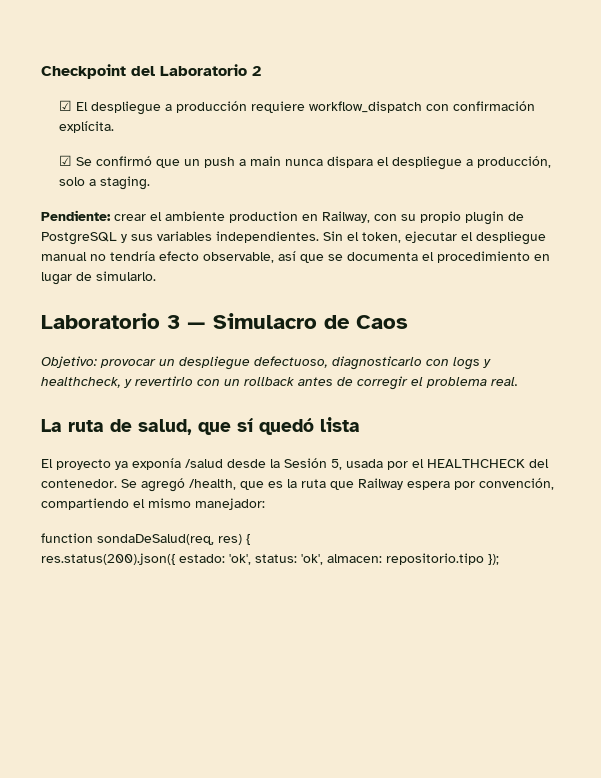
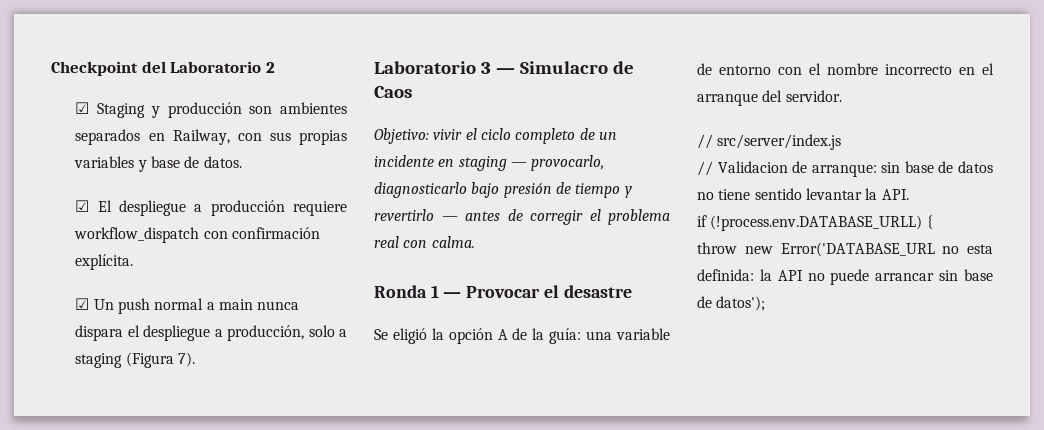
(261, 71) none -> [75,102,347,118] [75,129,347,145] [74,156,242,172] // ☑ Staging y producción son ambientes separados en Railway, con sus propias variables y base de datos.
[76,156,236,168] Se confirmó que un push -> [93,298,204,314] Un push normal
[100,176,151,190] [41,210,524,225] [41,231,546,245] [41,251,550,263] [41,271,156,285] staging. // Pendiente: crear el ambiente production en Railway, con su propio plugin de PostgreSQL y sus variables independientes. Sin el token, ejecutar el despliegue manual no tendría efecto observable, así que se documenta el procedimiento en lugar de simularlo. -> [75,352,196,368] staging (Figura 7).
[100,356,491,370] [41,376,294,388] provocar un despliegue defectuoso, diagnosticarlo con logs y healthcheck, y revertirlo con un rollback -> [433,128,617,144] [374,155,605,171] [374,182,632,198] [374,209,458,221] vivir el ciclo completo de un incidente en staging — provocarlo, diagnosticarlo bajo presión de tiempo y revertirlo —
[491,377,518,386] [41,417,360,435] [41,458,549,470] [41,478,554,492] [41,498,265,510] [41,533,250,545] [41,553,499,565] real. // La ruta de salud, que sí quedó lista // El proyecto ya exponía /salud desde la Sesión 5, usada por el HEALTHCHECK del contenedor. Se agregó /health, que es la ruta que Railway espera por convención, compartiendo el mismo manejador: // function sondaDeSalud(req, res) { // res.status(200).json({ estado: 'ok', status: 'ok', almacen: repositorio.tipo }); -> [374,236,475,248] [374,285,632,298] [374,328,670,344] [697,63,994,75] [697,90,842,106] [697,134,842,150] [697,161,993,177] [697,188,909,200] [697,215,933,231] [697,242,993,257] [697,269,993,285] [697,296,766,311] real con calma. // Ronda 1 — Provocar el desastre // Se eligió la opción A de la guía: una variable de entorno con el nombre incorrecto en el arranque del servidor. // // src/server/index.js // // Validacion de arranque: sin base de datos no tiene sentido levantar la API. // if (!process.env.DATABASE_URLL) { // throw new Error('DATABASE_URL no esta definida: la API no puede arrancar sin base de datos');

